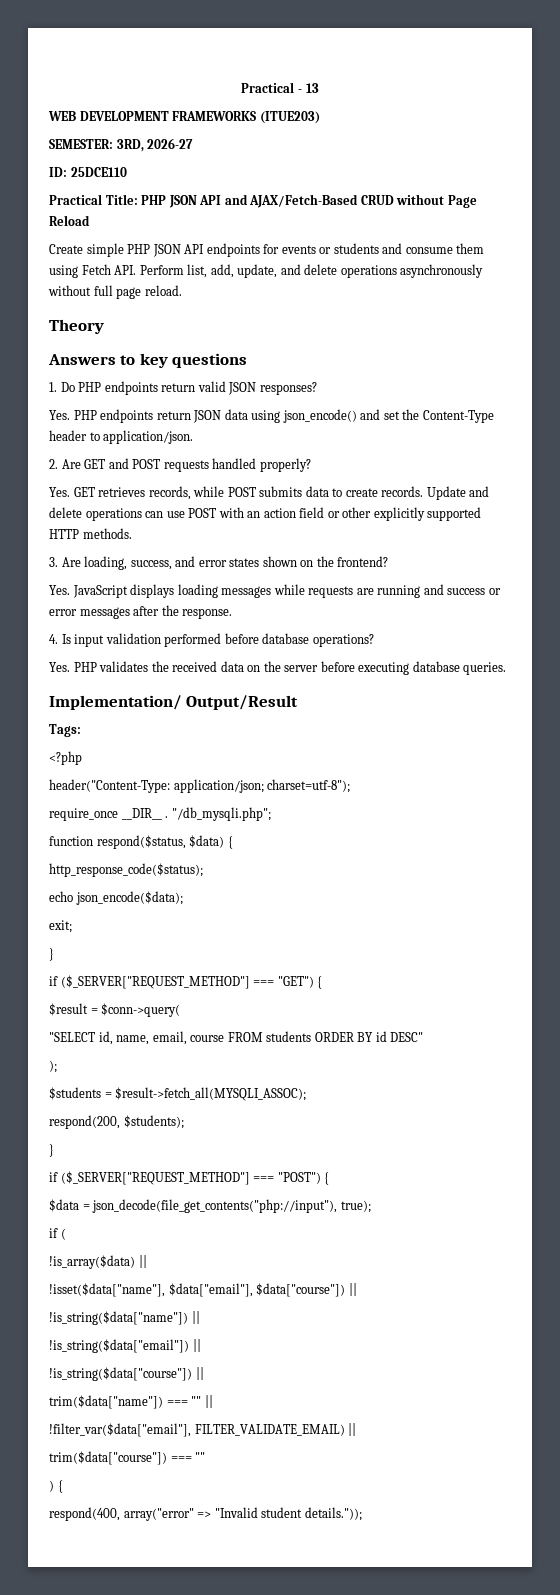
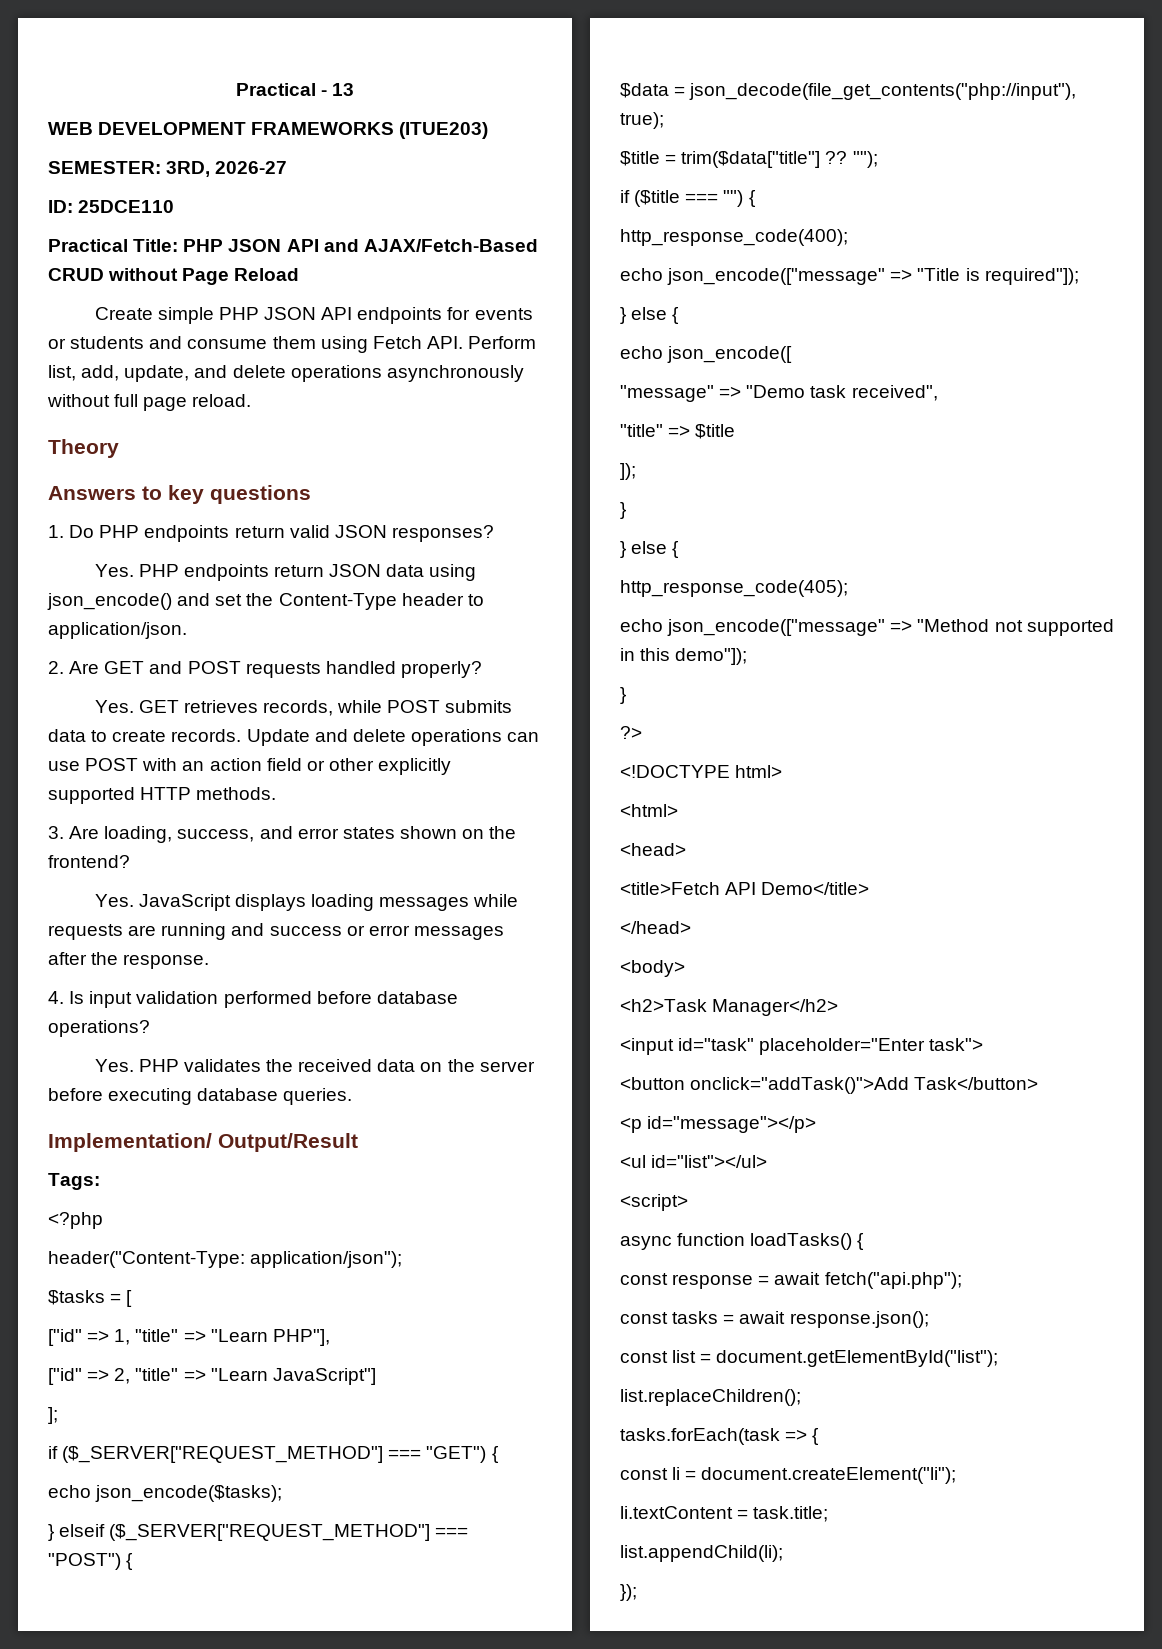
[173,779,351,793] [49,807,271,821] [49,835,233,849] [49,863,203,877] [49,891,183,905] [49,920,72,933] [49,948,54,961] application/json; charset=utf-8"); // require_once __DIR__ . "/db_mysqli.php"; // function respond($status, $data) { // http_response_code($status); // echo json_encode($data); // exit; // } -> [250,1251,403,1268] [48,1290,133,1307] [48,1329,330,1346] [48,1368,376,1385] [48,1407,58,1424] application/json"); // $tasks = [ // ["id" => 1, "title" => "Learn PHP"], // ["id" => 2, "title" => "Learn JavaScript"] // ];
[49,1003,181,1017] [49,1031,424,1045] [49,1060,57,1073] [49,1087,307,1101] [49,1115,184,1129] [49,1144,54,1157] [49,1172,58,1182] $result = $conn->query( // "SELECT id, name, email, course FROM students ORDER BY id DESC" // ); // $students = $result->fetch_all(MYSQLI_ASSOC); // respond(200, $students); // } // if -> [48,1485,283,1502] [48,1524,106,1541] echo json_encode($tasks); // } elseif
[49,1228,66,1240] [49,1255,147,1269] [49,1283,357,1297] [49,1311,200,1325] [49,1339,201,1353] [49,1367,204,1381] [49,1395,213,1409] [49,1423,357,1437] [49,1451,206,1465] [49,1480,63,1493] [49,1507,362,1521] if ( // !is_array($data) || // !isset($data["name"], $data["email"], $data["course"]) || // !is_string($data["name"]) || // !is_string($data["email"]) || // !is_string($data["course"]) || // trim($data["name"]) === "" || // !filter_var($data["email"], FILTER_VALIDATE_EMAIL) || // trim($data["course"]) === "" // ) { // respond(400, array("error" => "Invalid student details.")); -> [620,151,878,168] [620,190,756,207] [620,229,848,246] [620,268,1079,285] [620,307,680,324] [620,346,793,363] [620,385,938,402] [620,424,736,439] [620,463,636,480] [620,502,626,519] [620,541,680,558] [620,580,848,597] [620,619,1114,636] [620,648,748,665] [620,687,626,704] [620,726,642,739] [620,765,783,778] [620,804,678,817] [620,843,686,856] [620,882,870,895] [620,921,691,934] [620,960,685,977] [620,999,839,1016] [620,1038,984,1055] [620,1077,1039,1094] [620,1116,817,1133] [620,1155,768,1168] [620,1194,688,1211] [620,1233,865,1250] [620,1272,962,1289] [620,1311,929,1328] [620,1350,999,1367] [620,1389,801,1406] [620,1428,820,1445] [620,1467,957,1484] [620,1506,829,1522] [620,1545,783,1562] [620,1584,637,1601] $title = trim($data["title"] ?? ""); // if ($title === "") { // http_response_code(400); // echo json_encode(["message" => "Title is required"]); // } else { // echo json_encode([ // "message" => "Demo task received", // "title" => $title // ]); // } // } else { // http_response_code(405); // echo json_encode(["message" => "Method not supported in this demo"]); // } // ?> // <!DOCTYPE html> // <html> // <head> // <title>Fetch API Demo</title> // </head> // <body> // <h2>Task Manager</h2> // <input id="task" placeholder="Enter task"> // <button onclick="addTask()">Add Task</button> // <p id="message"></p> // <ul id="list"></ul> // <script> // async function loadTasks() { // const response = await fetch("api.php"); // const tasks = await response.json(); // const list = document.getElementById("list"); // list.replaceChildren(); // tasks.forEach(task => { // const li = document.createElement("li"); // li.textContent = task.title; // list.appendChild(li); // });

